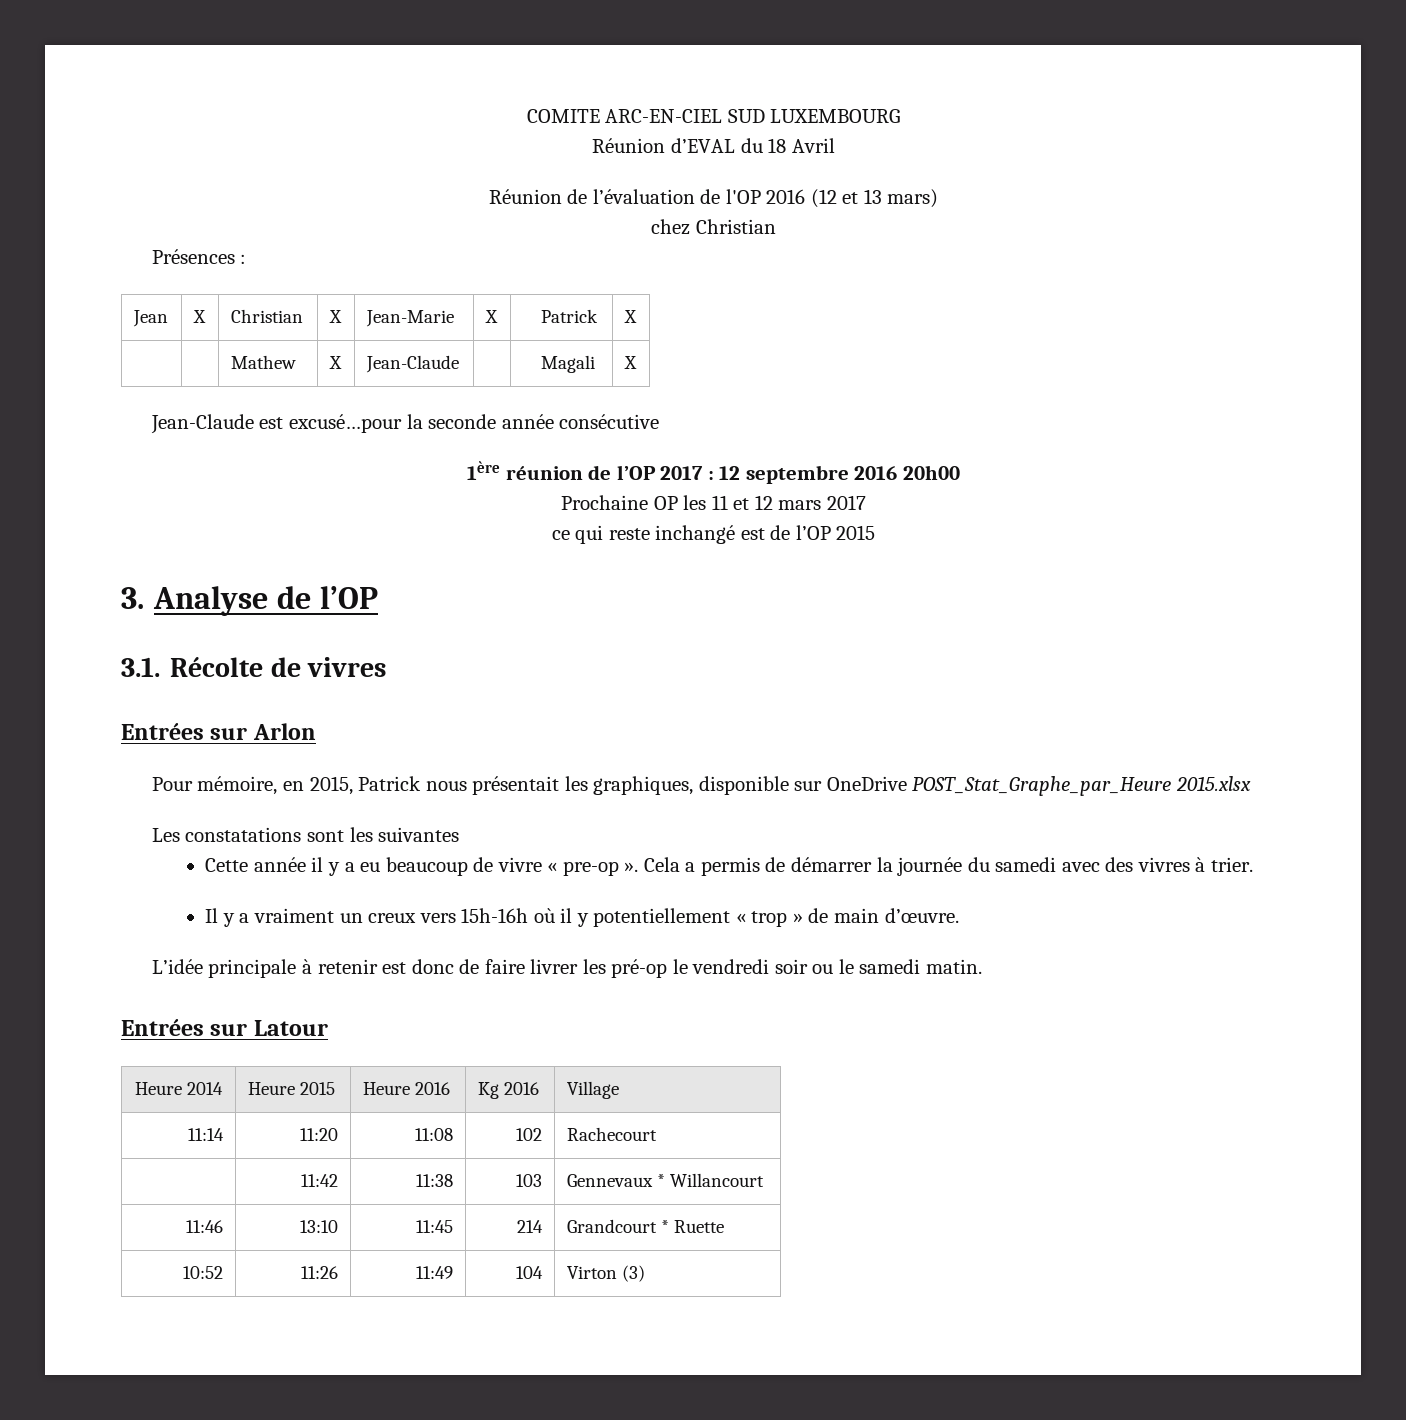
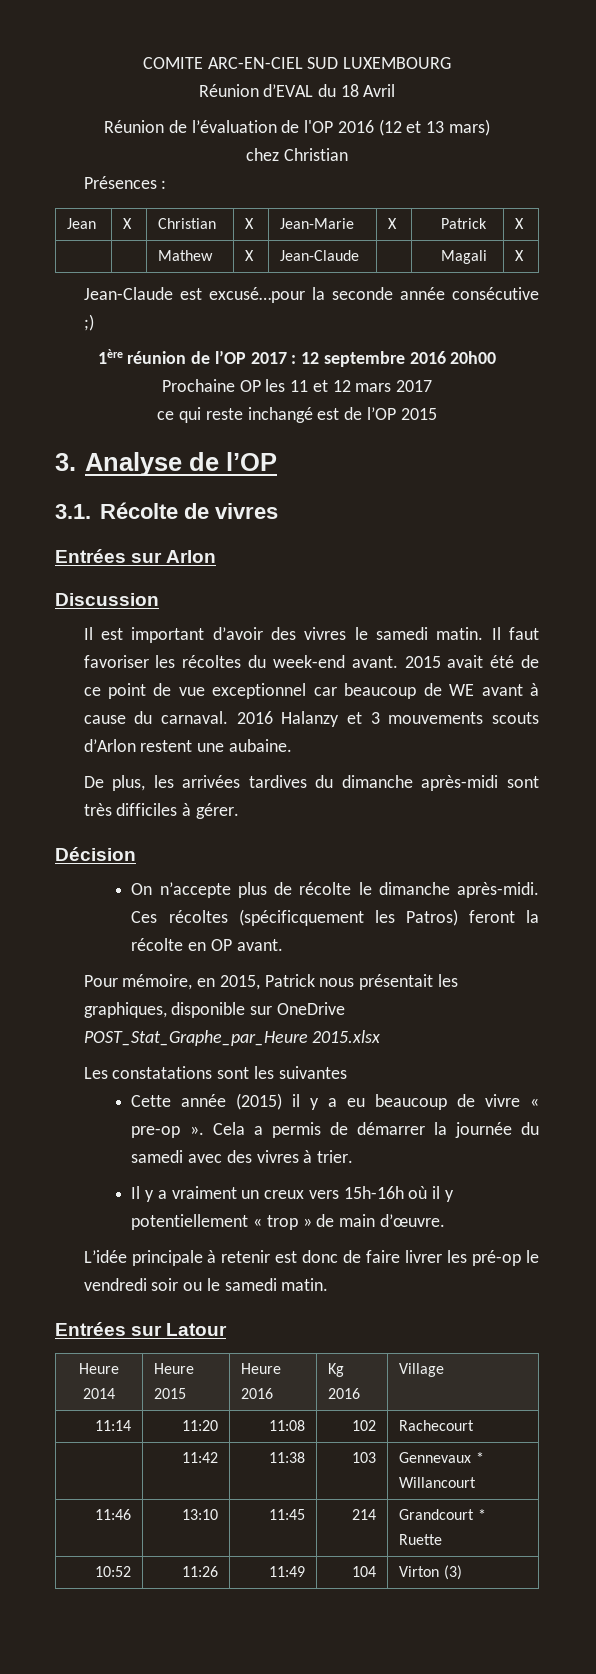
(660, 421) none -> [83,314,94,331] ;)
(316, 731) none -> [55,593,159,606] [83,627,539,643] [83,655,539,668] [83,683,539,699] [83,711,539,727] [83,739,292,752] [83,775,539,791] [83,803,239,819] [55,847,136,861] [131,882,539,898] [131,909,539,926] [131,938,283,951] // Discussion // Il est important d’avoir des vivres le samedi matin. Il faut favoriser les récoltes du week-end avant. 2015 avait été de ce point de vue exceptionnel car beaucoup de WE avant à cause du carnaval. 2016 Halanzy et 3 mouvements scouts d’Arlon restent une aubaine. // De plus, les arrivées tardives du dimanche après-midi sont très difficiles à gérer. // Décision // On n’accepte plus de récolte le dimanche après-midi. Ces récoltes (spécificquement les Patros) feront la récolte en OP avant.
(306, 864) none -> [236,1093,283,1110] (2015)

